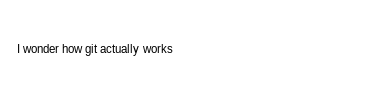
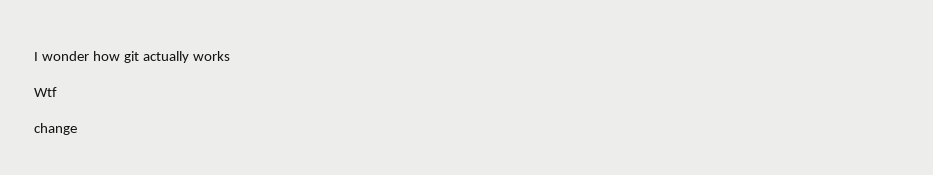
(173, 48) none -> [34,87,57,97] [34,123,77,135] // Wtf // change

